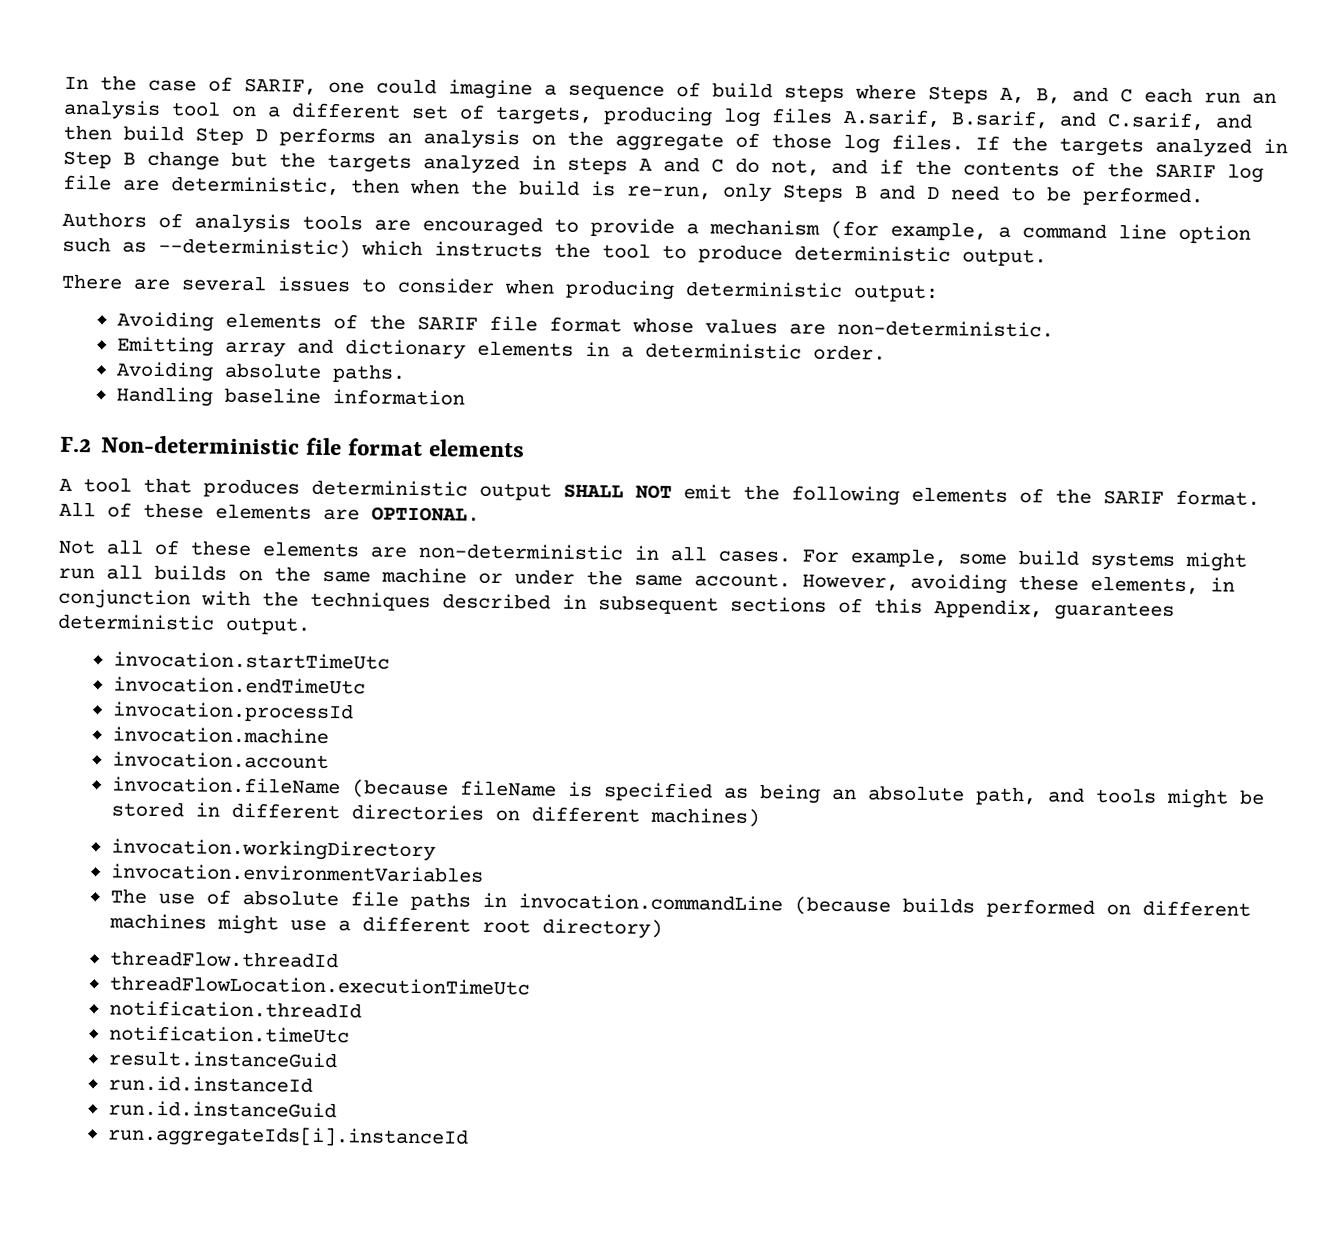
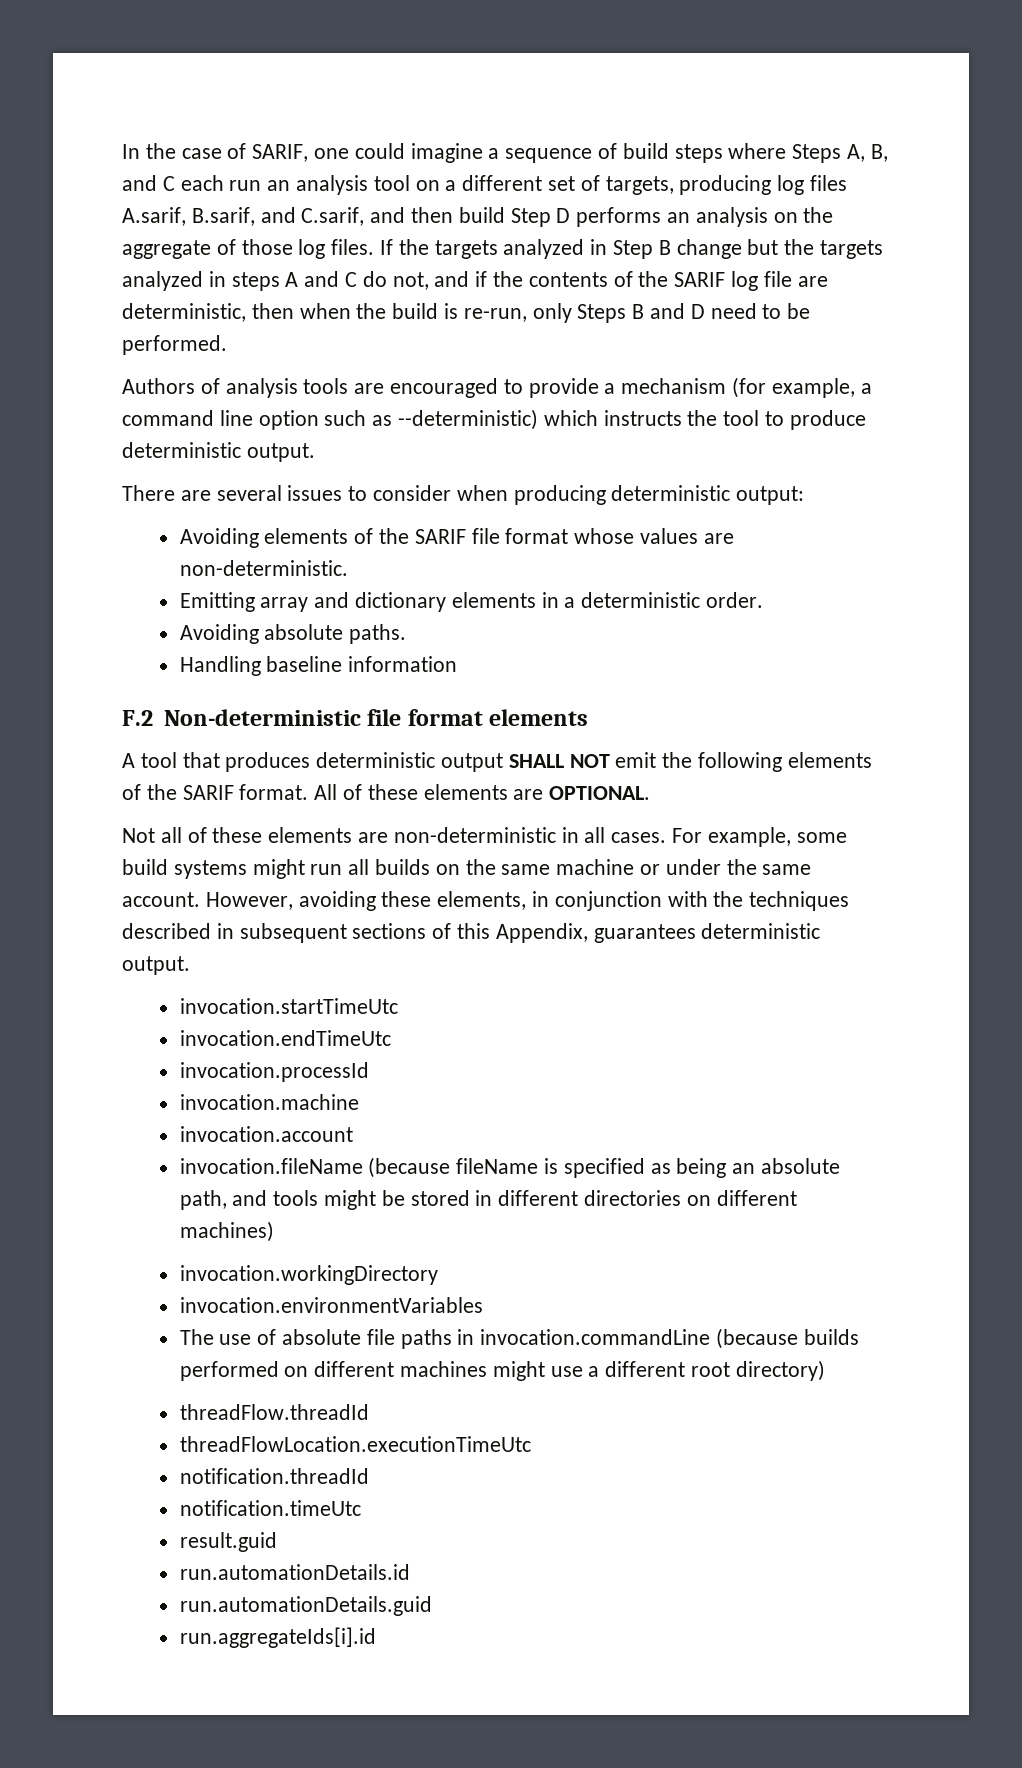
[107,1050,338,1069] [107,1075,313,1093] [107,1100,337,1119] [106,1125,469,1149] result.instanceGuid // run.id.instanceId // run.id.instanceGuid // run.aggregateIds[i].instanceId -> [179,1532,277,1552] [179,1564,410,1580] [179,1596,432,1616] [179,1627,376,1648] result.guid // run.automationDetails.id // run.automationDetails.guid // run.aggregateIds[i].id

